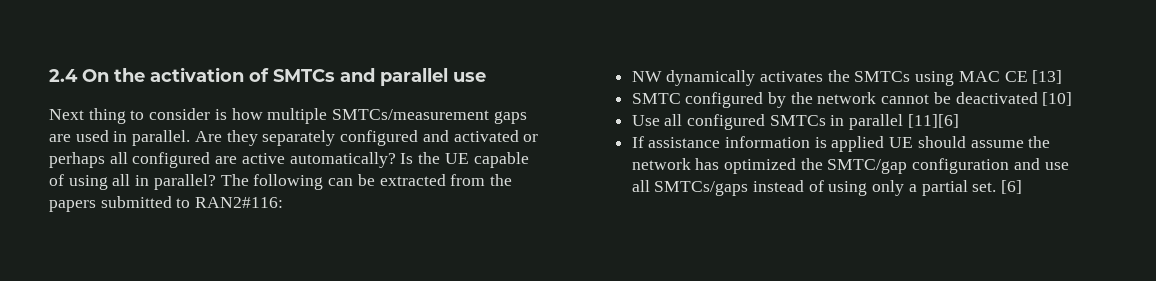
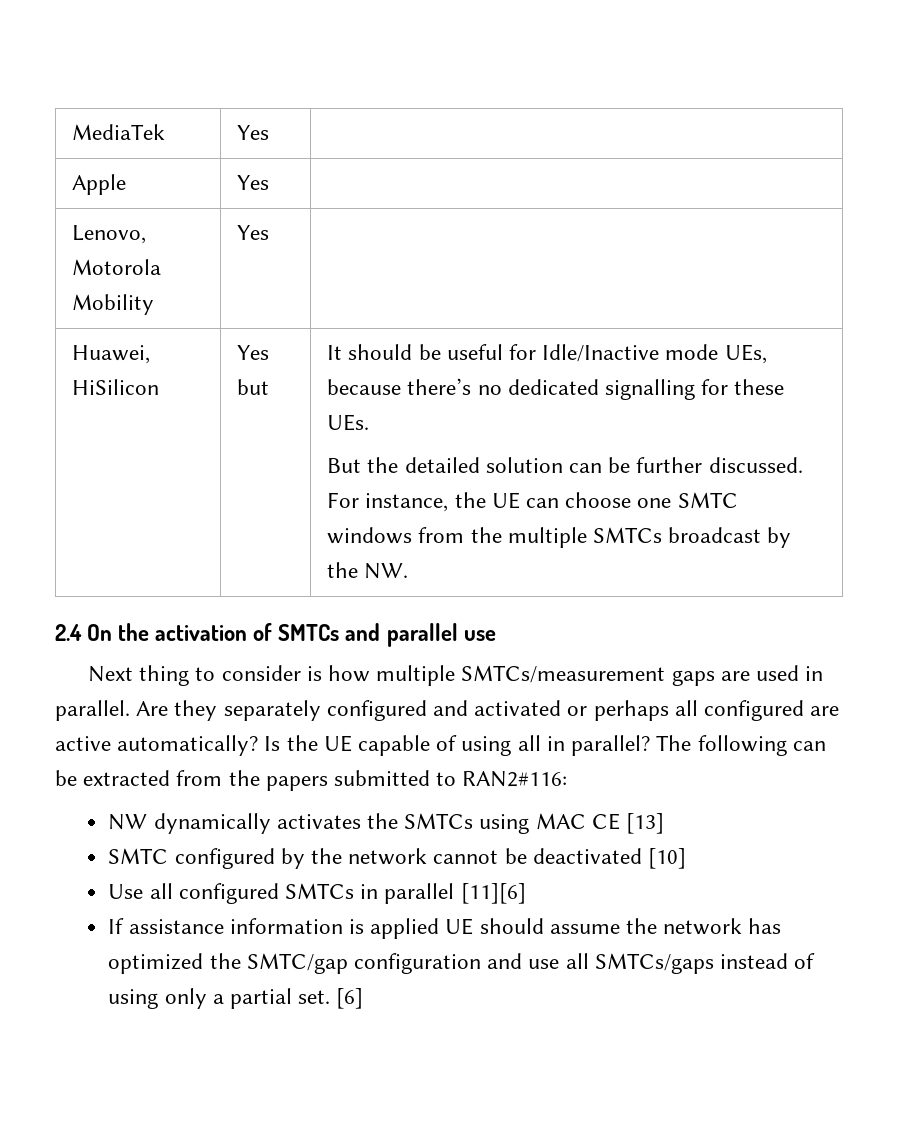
(49, 75) none -> [72,124,166,140] [237,125,270,140] [72,174,127,195] [237,175,270,190] [72,225,147,244] [72,259,162,275] [72,294,155,315] [237,225,270,240] [72,345,151,364] [72,379,160,395] [237,345,270,360] [237,379,270,395] [327,344,767,364] [327,378,785,400] [327,414,370,431] [327,457,803,473] [327,492,738,512] [327,527,792,548] [327,562,409,579] MediaTek | Yes | // Apple | Yes | // Lenovo, Motorola Mobility | Yes | // Huawei, HiSilicon | Yes but | It should be useful for Idle/Inactive mode UEs, because there’s no dedicated signalling for these UEs. // But the detailed solution can be further discussed. For instance, the UE can choose one SMTC windows from the multiple SMTCs broadcast by the NW. //

